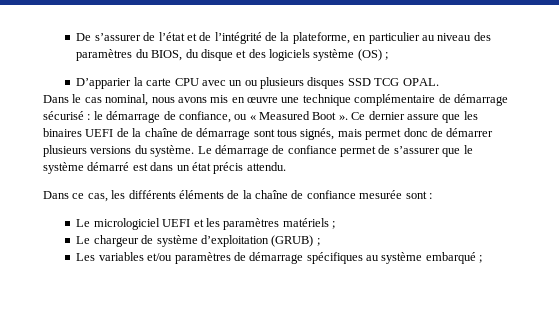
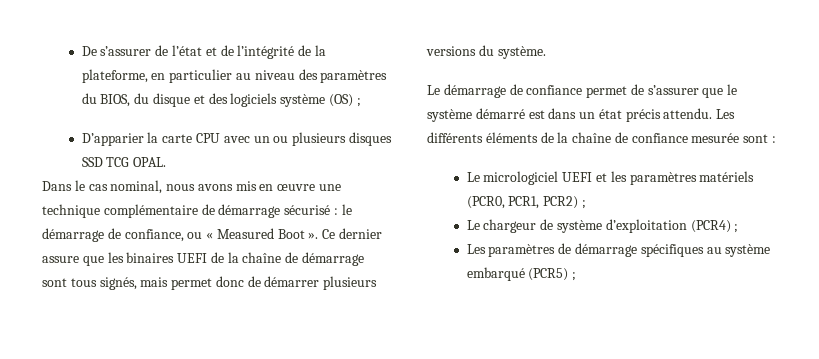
(195, 151) none -> (546, 52) //
[43,190,126,202] // Dans ce cas, les -> [716,109,736,119] Les
(329, 222) none -> [466,196,579,209] (PCR0, PCR1, PCR2)
[271,235,314,247] (GRUB) -> [690,220,731,233] (PCR4)
[98,252,173,261] variables et/ou -> (486, 249) none
(476, 258) none -> [528,268,569,281] (PCR5)

